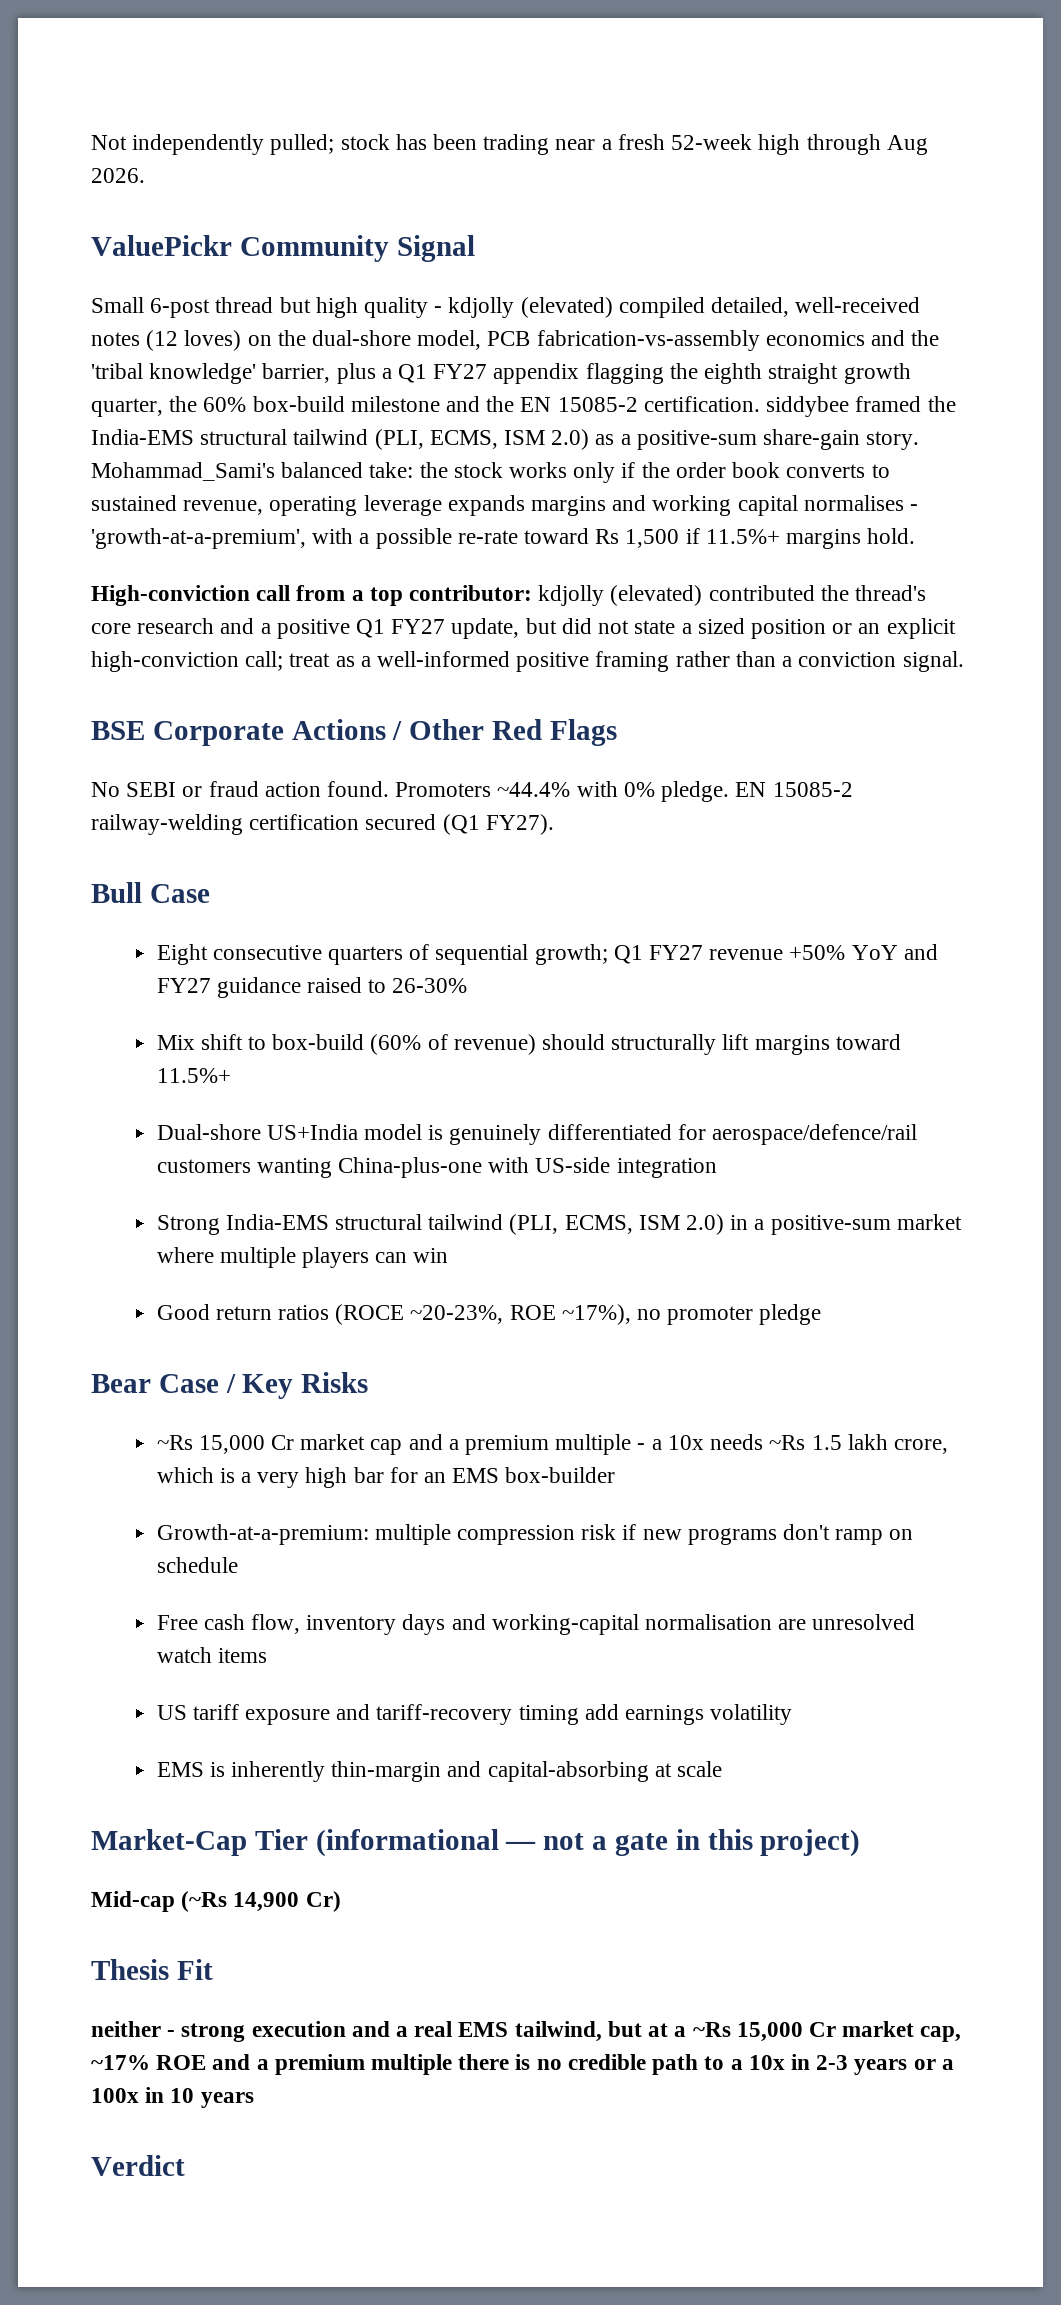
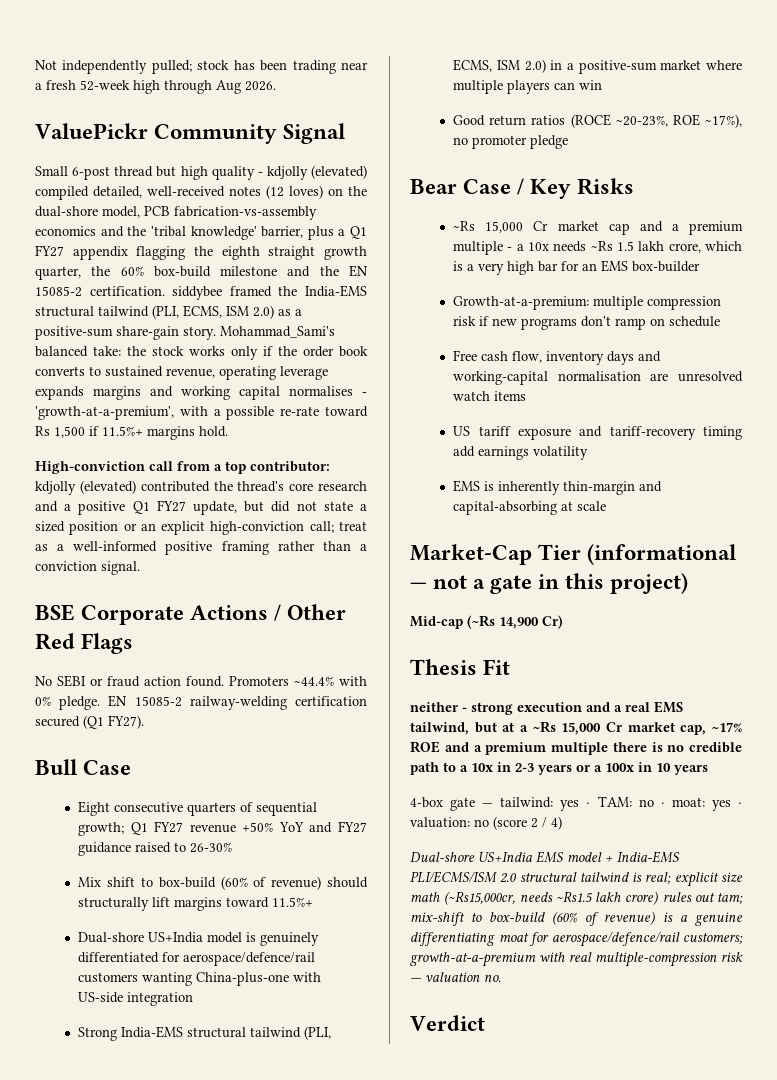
(254, 2100) none -> [410,796,742,811] [410,816,562,830] [410,851,680,863] [410,871,743,887] [410,891,743,905] [410,911,743,926] [410,931,743,947] [410,952,743,967] [410,972,501,982] // 4-box gate — tailwind: yes · TAM: no · moat: yes · valuation: no (score 2 / 4) // Dual-shore US+India EMS model + India-EMS PLI/ECMS/ISM 2.0 structural tailwind is real; explicit size math (~Rs15,000cr, needs ~Rs1.5 lakh crore) rules out tam; mix-shift to box-build (60% of revenue) is a genuine differentiating moat for aerospace/defence/rail customers; growth-at-a-premium with real multiple-compression risk — valuation no.

